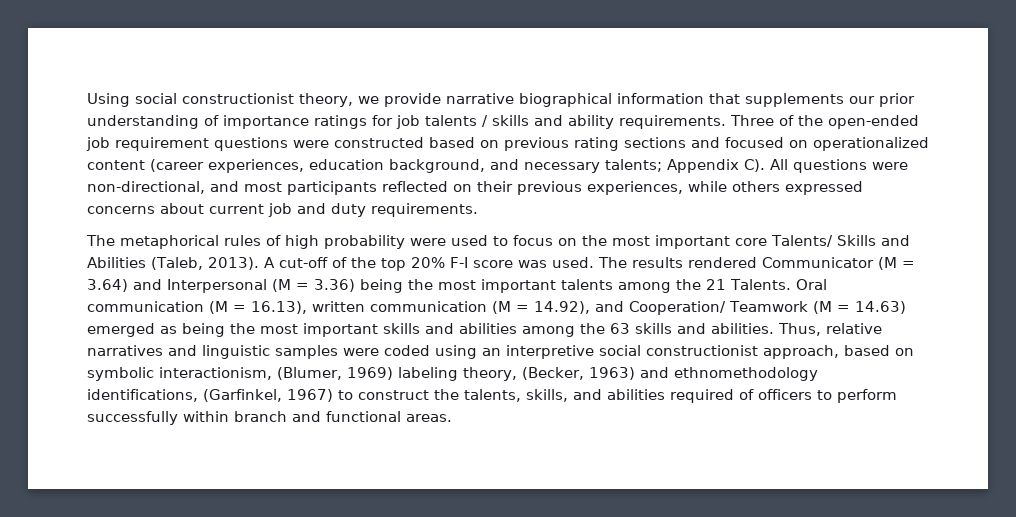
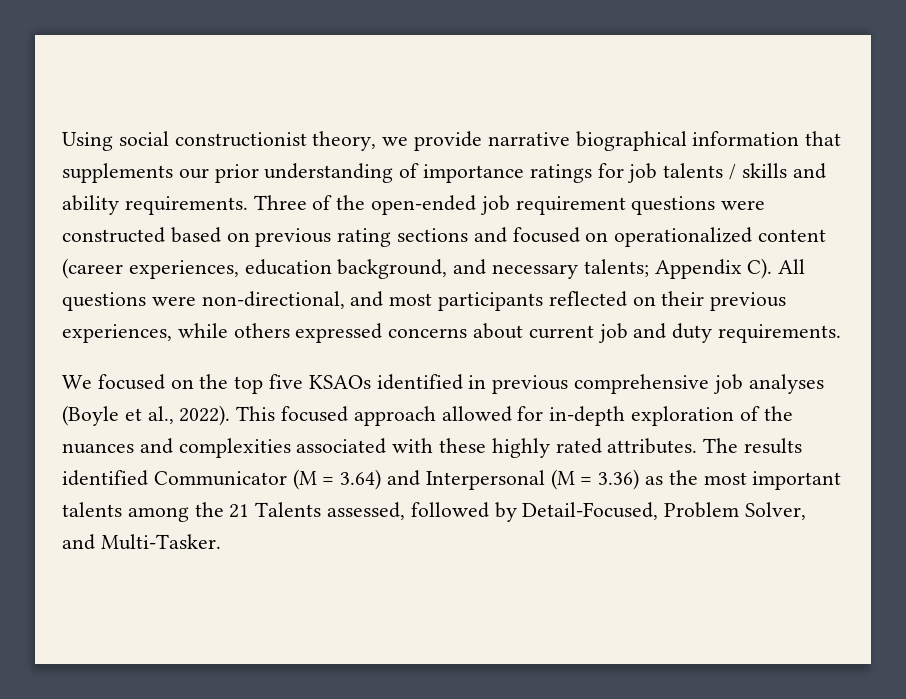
[86,235,910,249] [87,257,594,271] The metaphorical rules of high probability were used to focus on the most important core Talents/ Skills and Abilities (Taleb, 2013). A cut-off of the top 20% F-I score was used. -> [62,374,824,394] [62,405,793,426] [62,438,698,458] We focused on the top five KSAOs identified in previous comprehensive job analyses (Boyle et al., 2022). This focused approach allowed for in-depth exploration of the nuances and complexities associated with these highly rated attributes.
[687,257,757,268] rendered -> [62,470,148,486] identified
[360,279,403,293] being -> [645,476,664,485] as
[730,279,827,290] [87,301,906,315] [87,323,882,337] [87,345,914,359] [87,367,818,381] [87,389,897,403] [87,411,452,425] Talents. Oral communication (M = 16.13), written communication (M = 14.92), and Cooperation/ Teamwork (M = 14.63) emerged as being the most important skills and abilities among the 63 skills and abilities. Thus, relative narratives and linguistic samples were coded using an interpretive social constructionist approach, based on symbolic interactionism, (Blumer, 1969) labeling theory, (Becker, 1963) and ethnomethodology identifications, (Garfinkel, 1967) to construct the talents, skills, and abilities required of officers to perform successfully within branch and functional areas. -> [255,502,807,522] [62,534,221,550] Talents assessed, followed by Detail-Focused, Problem Solver, and Multi-Tasker.

